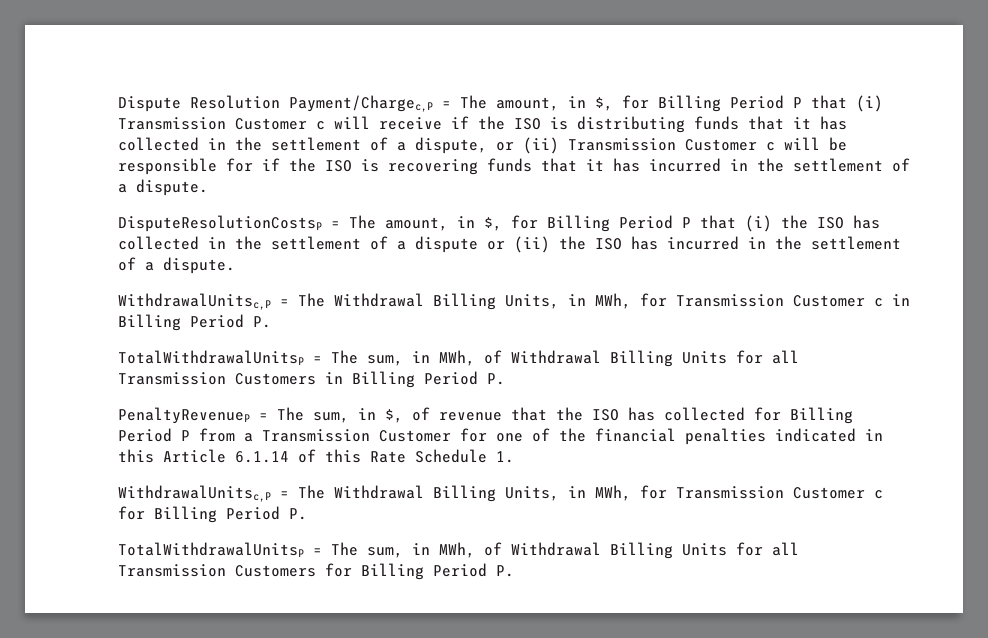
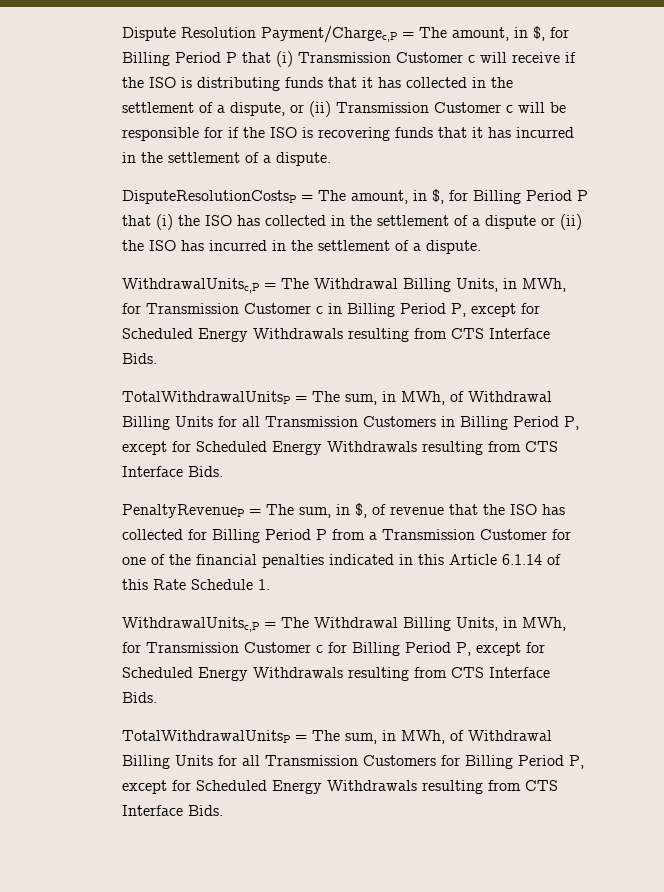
[253,316,272,328] P. -> [450,303,540,317] [121,328,550,342] [121,353,157,364] P, except for Scheduled Energy Withdrawals resulting from CTS Interface Bids.
[487,373,506,385] P. -> [563,416,579,430] [121,441,558,455] [121,466,223,477] P, except for Scheduled Energy Withdrawals resulting from CTS Interface Bids.
[289,508,308,520] P. -> [455,642,545,656] [121,667,550,681] [121,692,157,703] P, except for Scheduled Energy Withdrawals resulting from CTS Interface Bids.
[496,565,515,577] P. -> [568,755,584,769] [121,780,558,794] [121,805,223,816] P, except for Scheduled Energy Withdrawals resulting from CTS Interface Bids.

